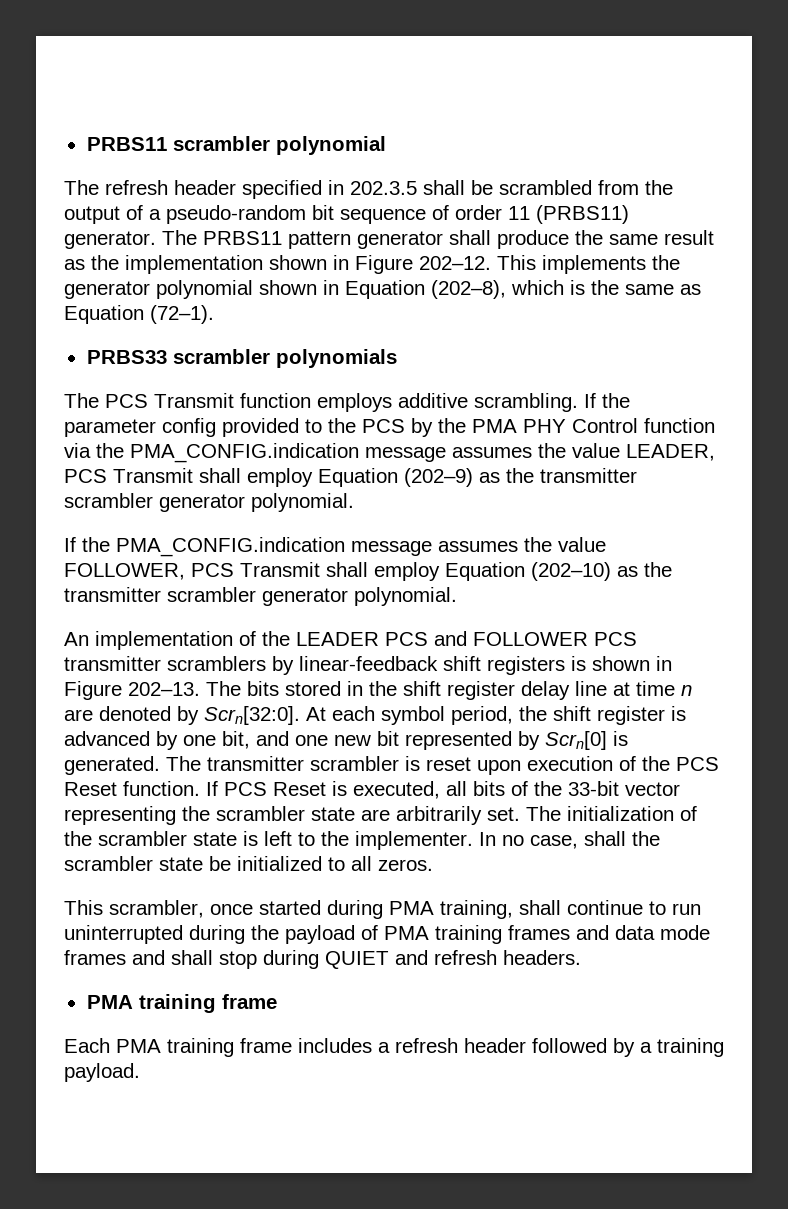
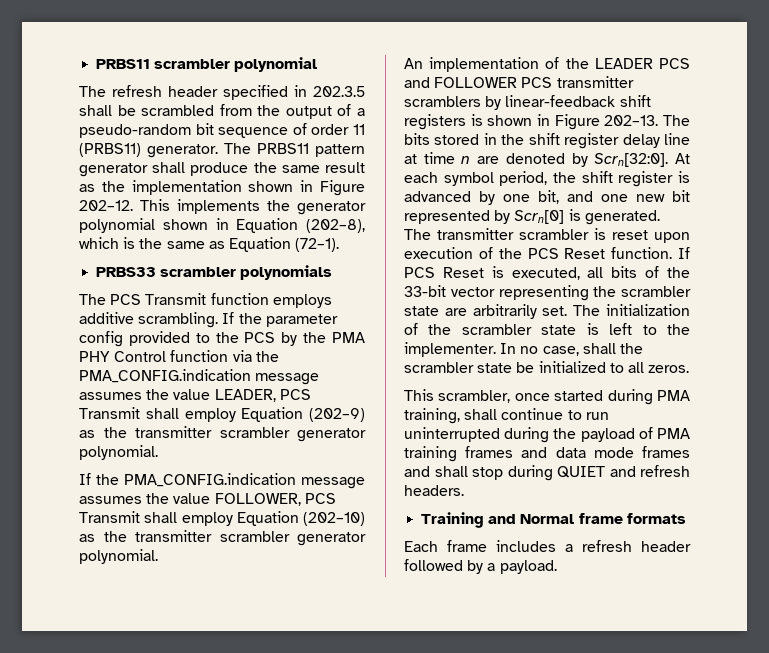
[86,994,277,1013] PMA training frame -> [421,512,686,528] Training and Normal frame formats
[116,1038,234,1057] PMA training -> (438, 546) none
[657,1038,724,1057] training -> (496, 567) none

